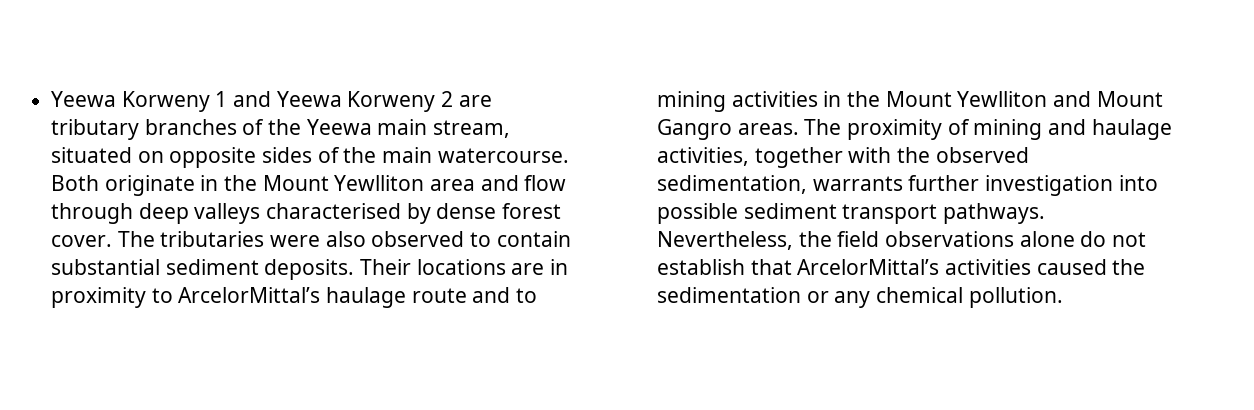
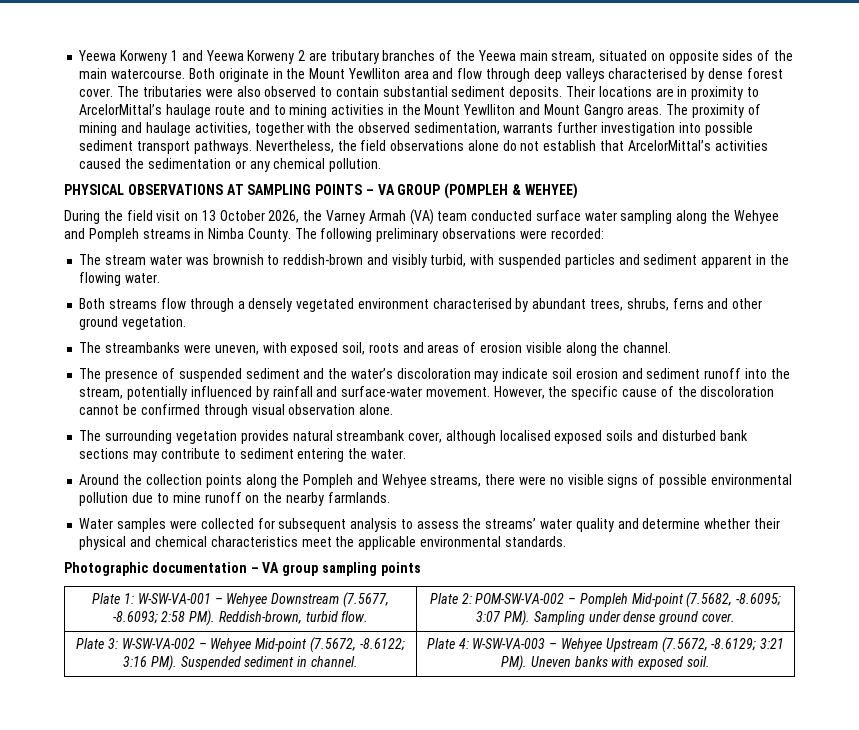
(1063, 297) none -> [64,183,578,199] [64,209,779,225] [64,228,604,242] [79,254,789,268] [79,272,161,286] [79,298,763,312] [79,316,187,330] [79,342,672,356] [79,368,790,382] [79,386,775,400] [79,404,394,418] [79,430,748,444] [79,448,406,462] [79,474,792,488] [79,492,390,506] [79,518,780,532] [79,536,566,550] [64,562,421,576] [92,592,389,608] [112,610,369,626] [429,592,782,608] [476,610,735,626] [76,637,405,653] [123,655,358,671] [426,637,785,653] [501,655,710,671] // PHYSICAL OBSERVATIONS AT SAMPLING POINTS – VA GROUP (POMPLEH & WEHYEE) // During the field visit on 13 October 2026, the Varney Armah (VA) team conducted surface water sampling along the Wehyee and Pompleh streams in Nimba County. The following preliminary observations were recorded: // The stream water was brownish to reddish-brown and visibly turbid, with suspended particles and sediment apparent in the flowing water. // Both streams flow through a densely vegetated environment characterised by abundant trees, shrubs, ferns and other ground vegetation. // The streambanks were uneven, with exposed soil, roots and areas of erosion visible along the channel. // The presence of suspended sediment and the water’s discoloration may indicate soil erosion and sediment runoff into the stream, potentially influenced by rainfall and surface-water movement. However, the specific cause of the discoloration cannot be confirmed through visual observation alone. // The surrounding vegetation provides natural streambank cover, although localised exposed soils and disturbed bank sections may contribute to sediment entering the water. // Around the collection points along the Pompleh and Wehyee streams, there were no visible signs of possible environmental pollution due to mine runoff on the nearby farmlands. // Water samples were collected for subsequent analysis to assess the streams’ water quality and determine whether their physical and chemical characteristics meet the applicable environmental standards. // Photographic documentation – VA group sampling points // Plate 1: W-SW-VA-001 – Wehyee Downstream (7.5677, -8.6093; 2:58 PM). Reddish-brown, turbid flow. | Plate 2: POM-SW-VA-002 – Pompleh Mid-point (7.5682, -8.6095; 3:07 PM). Sampling under dense ground cover. // Plate 3: W-SW-VA-002 – Wehyee Mid-point (7.5672, -8.6122; 3:16 PM). Suspended sediment in channel. | Plate 4: W-SW-VA-003 – Wehyee Upstream (7.5672, -8.6129; 3:21 PM). Uneven banks with exposed soil.

